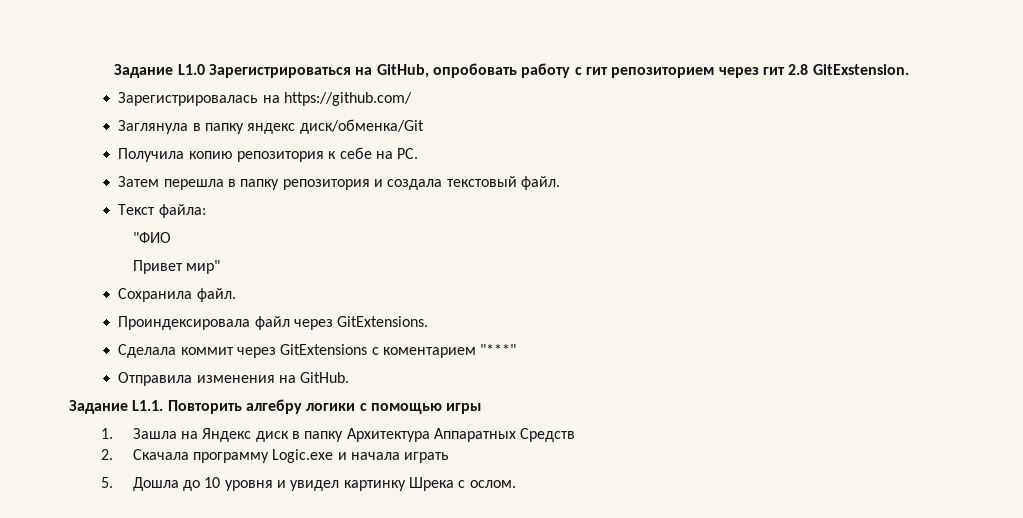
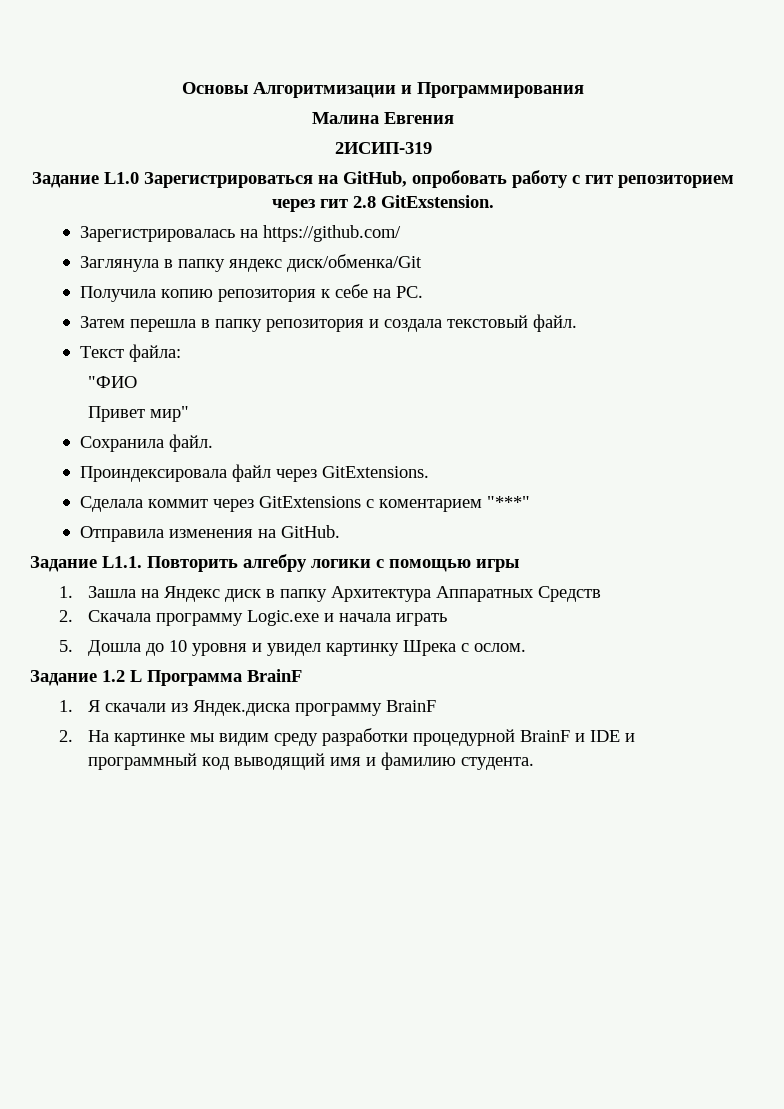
(114, 71) none -> [182,82,584,98] [312,112,454,124] [334,142,432,154] Основы Алгоритмизации и Программирования // Малина Евгения // 2ИСИП-319 //
(516, 484) none -> [30,669,302,686] [59,700,437,716] [59,728,636,746] [88,752,535,770] // Задание 1.2 L Программа BrainF // 1. Я скачали из Яндек.диска программу BrainF // 2. На картинке мы видим среду разработки процедурной BrainF и IDE и программный код выводящий имя и фамилию студента.

